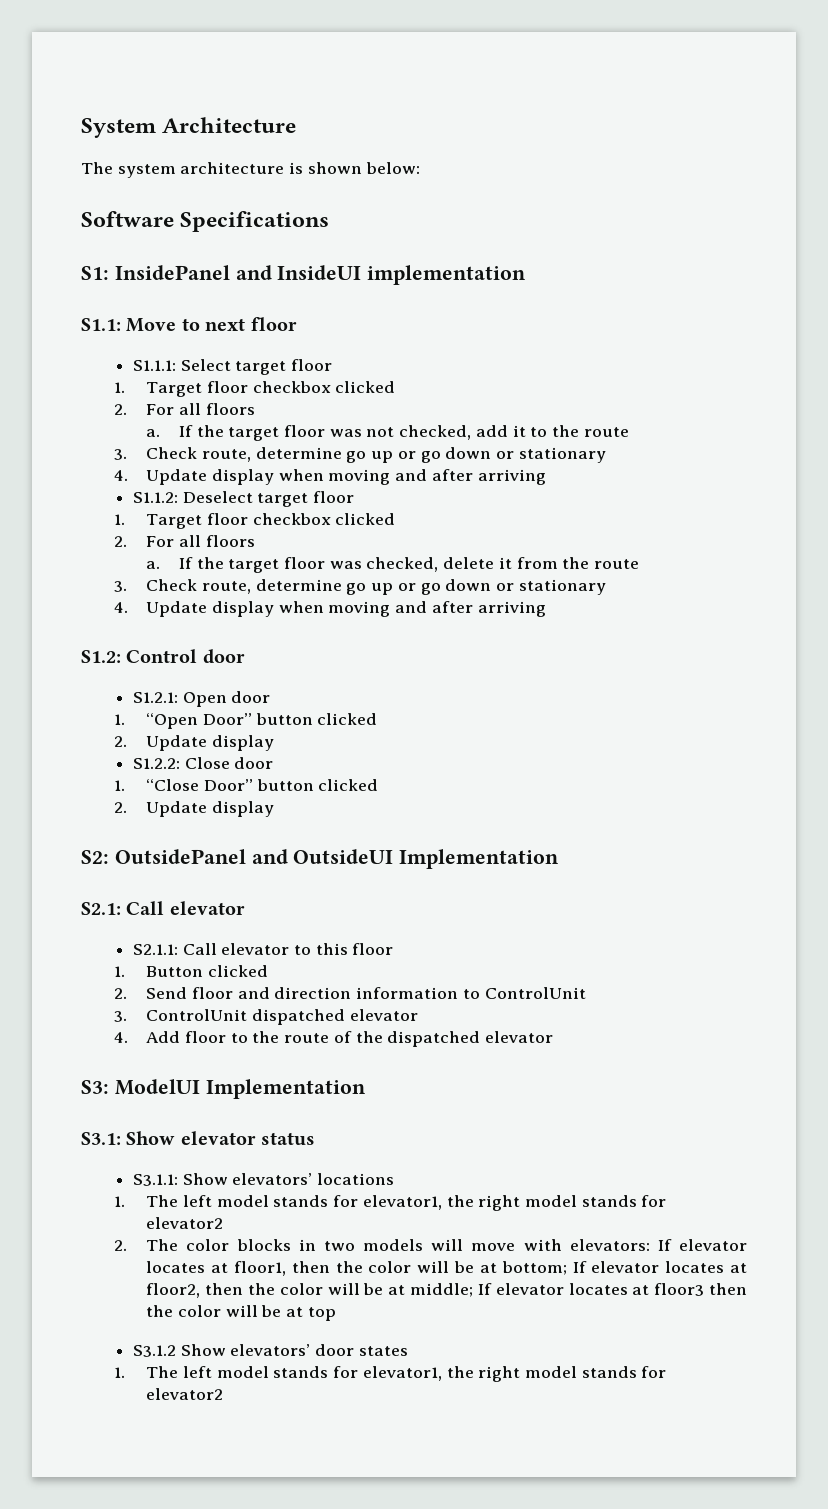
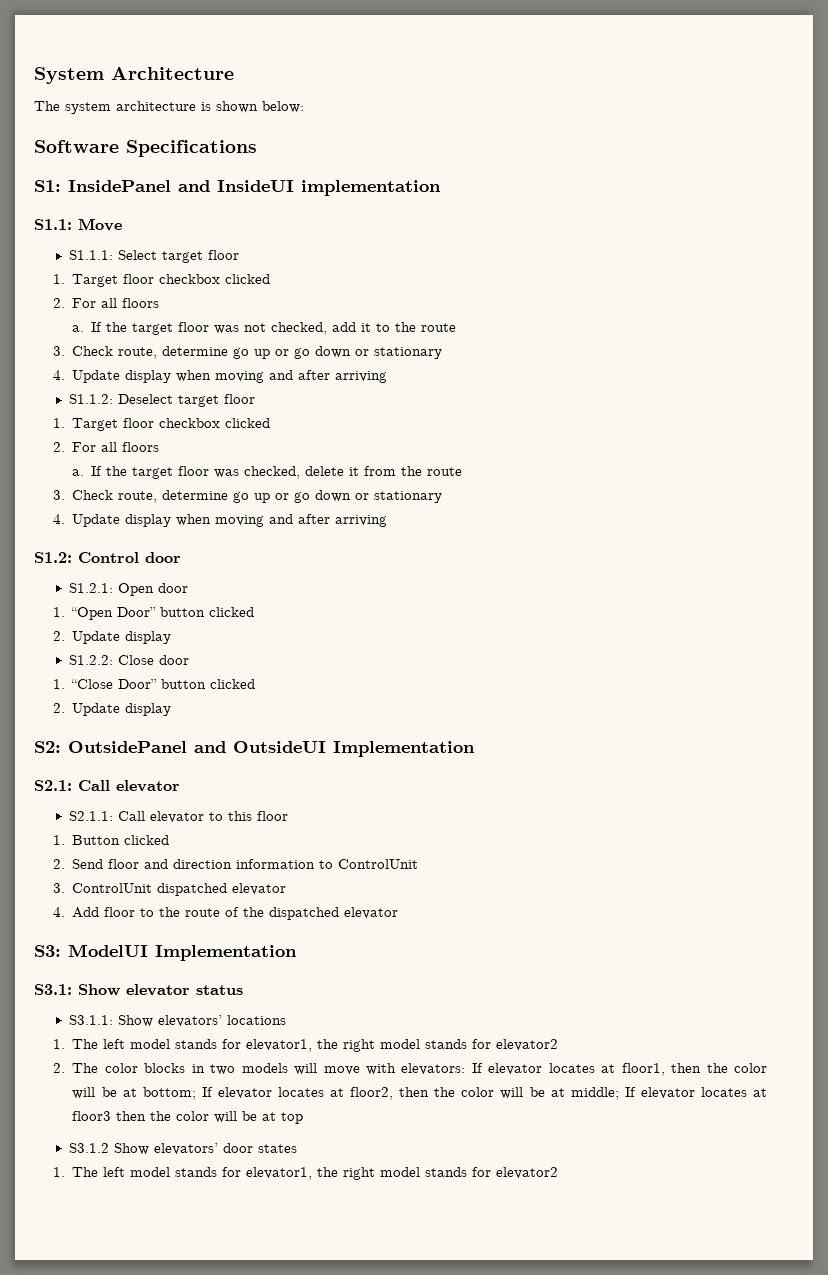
[181,317,297,331] to next floor -> (122, 224) none

